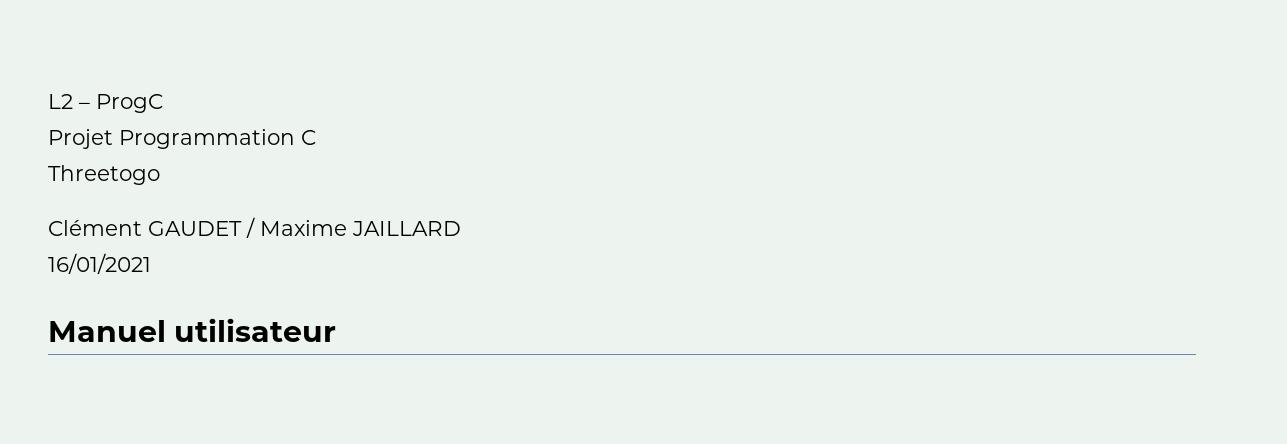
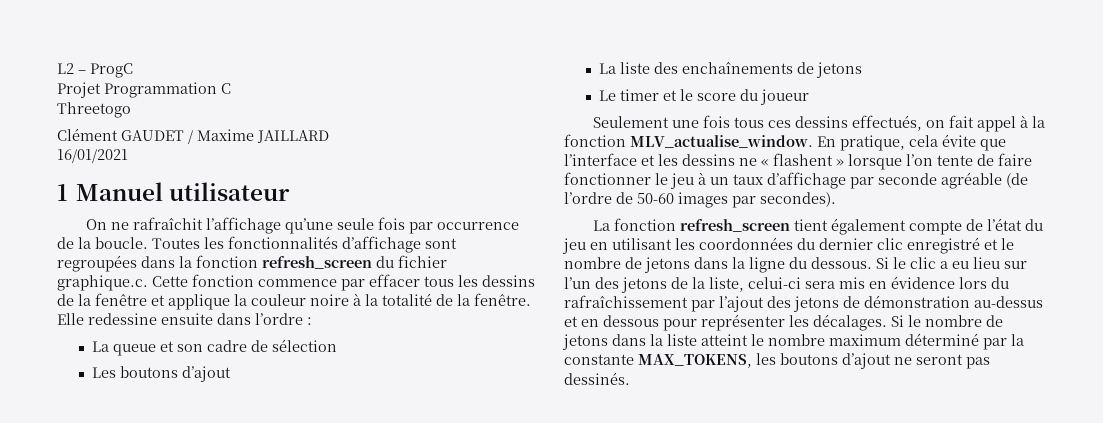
(151, 263) none -> [57,184,67,201] 1
(337, 330) none -> [85,217,519,234] [57,236,457,253] [57,255,447,272] [57,274,535,291] [57,293,531,310] [57,313,312,325] [92,339,338,356] [92,366,232,382] [599,62,863,78] [599,89,810,105] [592,115,1045,132] [564,134,1006,151] [564,153,1032,170] [564,172,1028,189] [564,192,836,208] [592,218,1043,235] [562,237,1014,254] [564,257,1027,273] [564,276,1009,293] [564,295,1043,312] [564,314,1003,331] [562,333,1024,350] [564,353,990,369] [564,372,630,385] // On ne rafraîchit l’affichage qu’une seule fois par occurrence de la boucle. Toutes les fonctionnalités d’affichage sont regroupées dans la fonction refresh_screen du fichier graphique.c. Cette fonction commence par effacer tous les dessins de la fenêtre et applique la couleur noire à la totalité de la fenêtre. Elle redessine ensuite dans l’ordre : // La queue et son cadre de sélection // Les boutons d’ajout // La liste des enchaînements de jetons // Le timer et le score du joueur // Seulement une fois tous ces dessins effectués, on fait appel à la fonction MLV_actualise_window. En pratique, cela évite que l’interface et les dessins ne « flashent » lorsque l’on tente de faire fonctionner le jeu à un taux d’affichage par seconde agréable (de l’ordre de 50-60 images par secondes). // La fonction refresh_screen tient également compte de l’état du jeu en utilisant les coordonnées du dernier clic enregistré et le nombre de jetons dans la ligne du dessous. Si le clic a eu lieu sur l’un des jetons de la liste, celui-ci sera mis en évidence lors du rafraîchissement par l’ajout des jetons de démonstration au-dessus et en dessous pour représenter les décalages. Si le nombre de jetons dans la liste atteint le nombre maximum déterminé par la constante MAX_TOKENS, les boutons d’ajout ne seront pas dessinés.

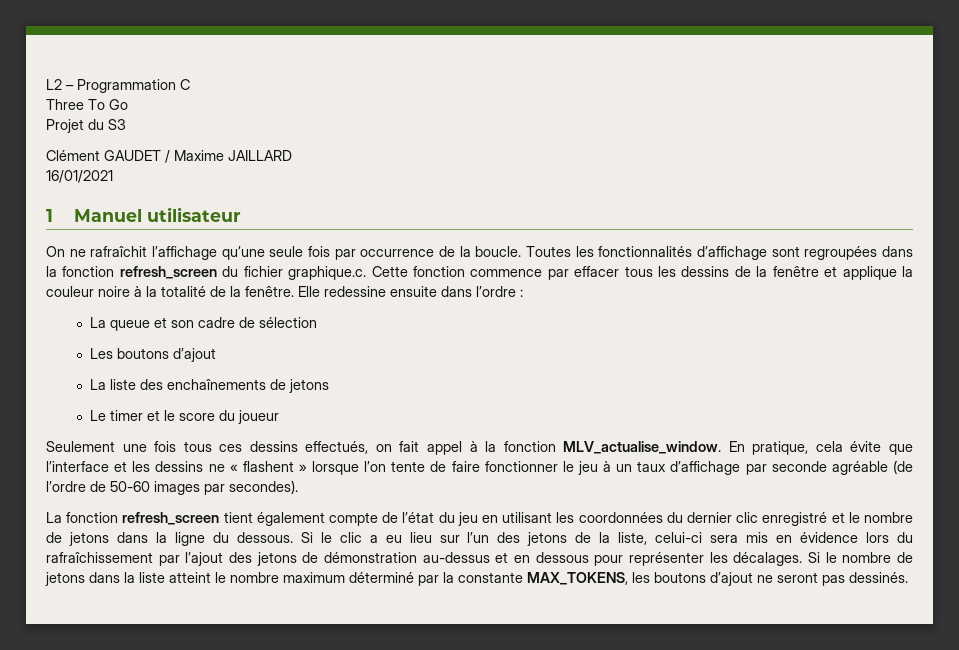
[90,63,133,78] [57,82,101,98] ProgC // Projet -> (74, 87) none
[57,102,131,118] Threetogo -> [46,99,128,110] [46,119,126,133] Three To Go // Projet du S3

